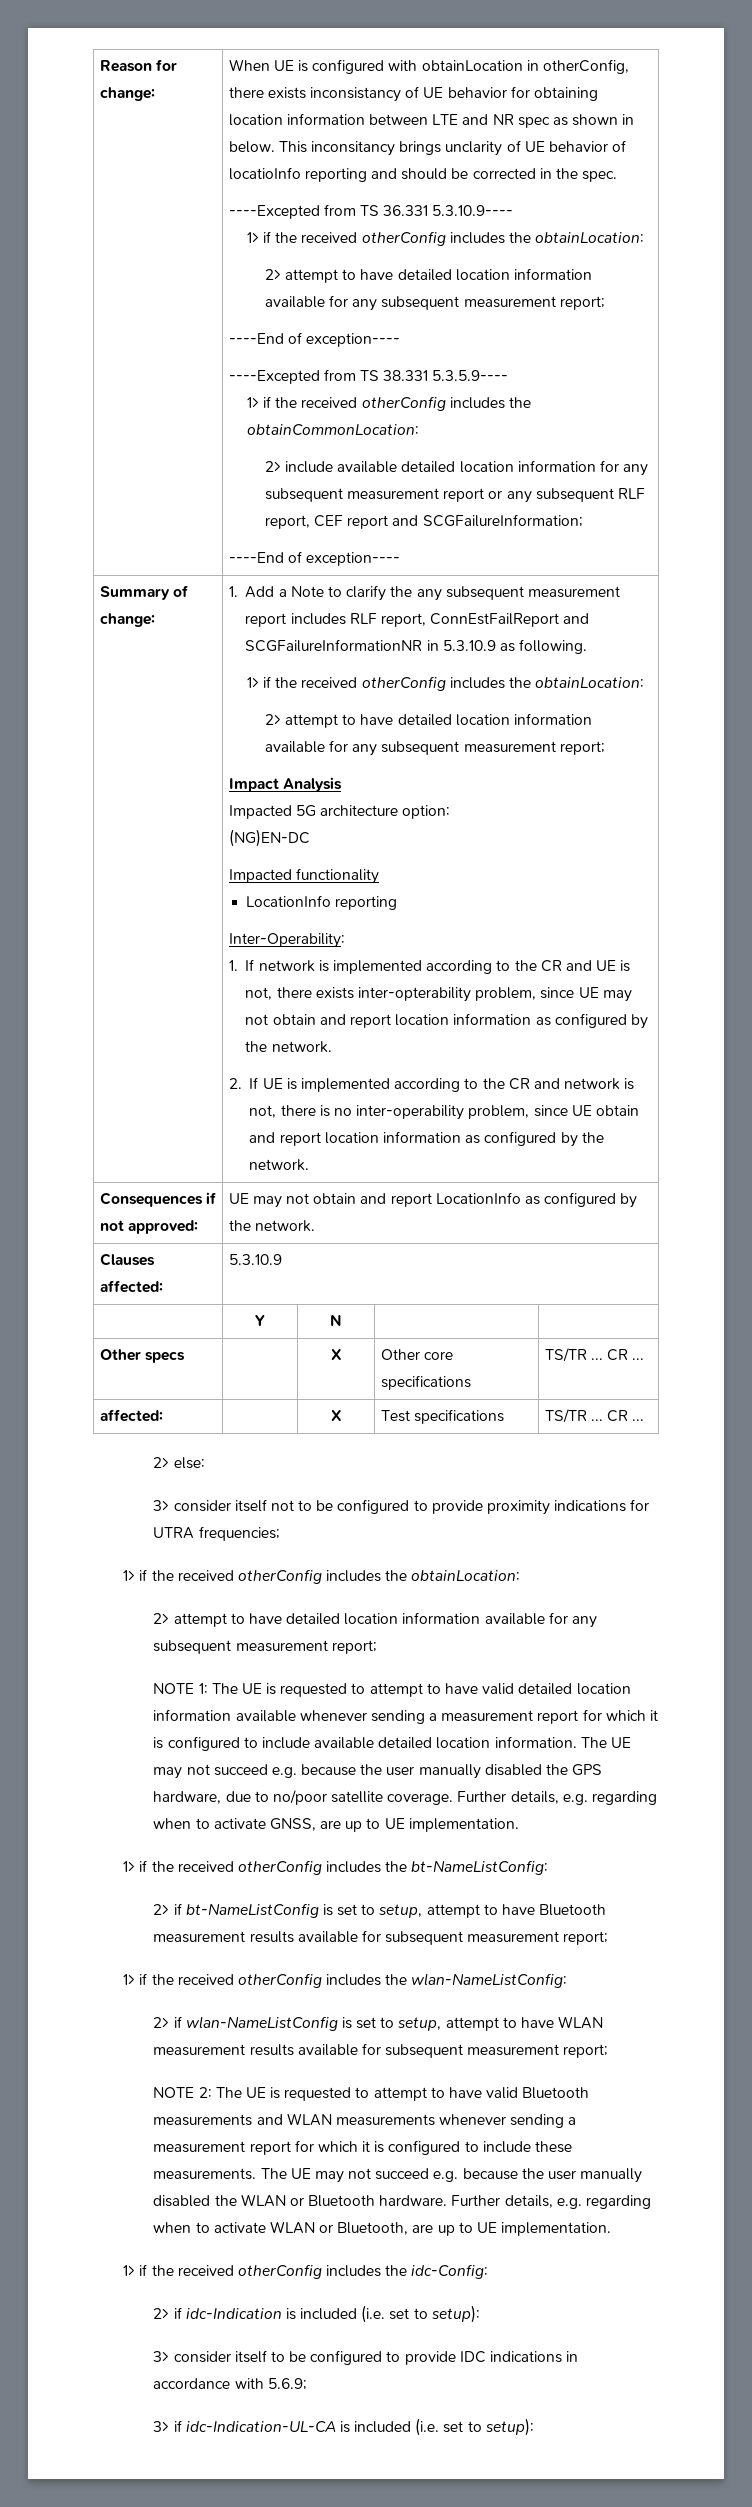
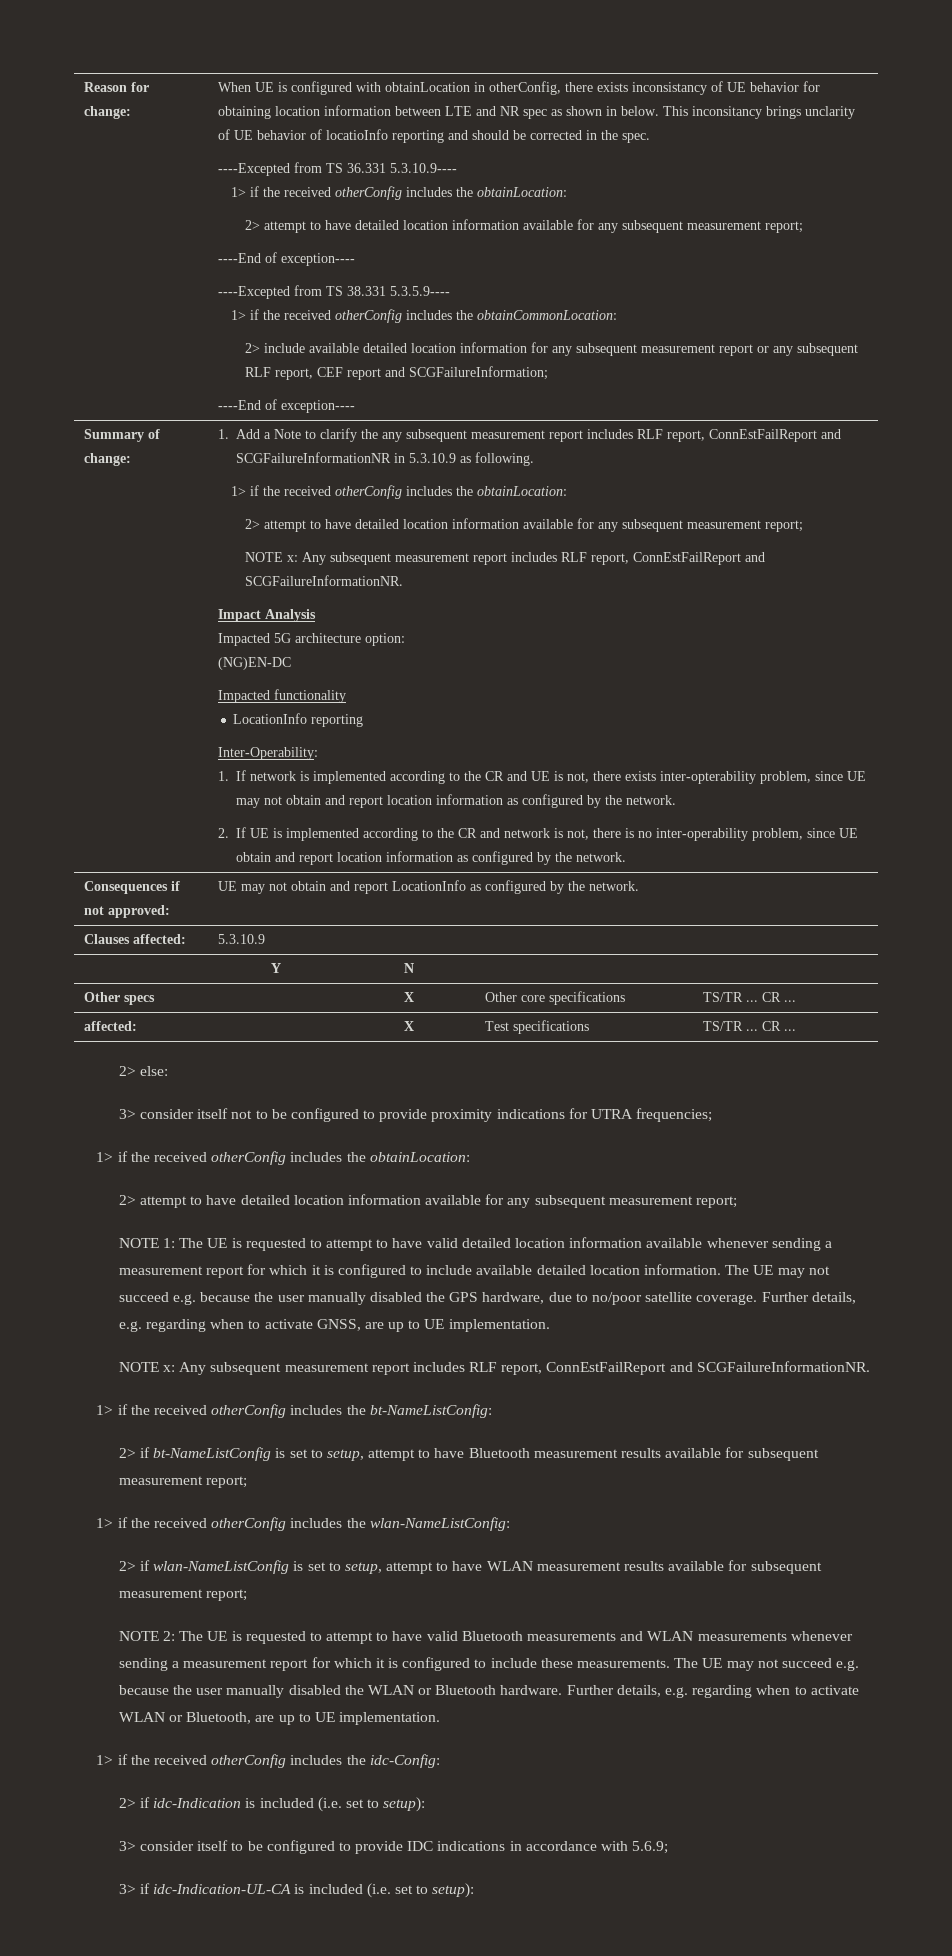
(605, 748) none -> [244,552,765,565] [244,575,403,586] // NOTE x: Any subsequent measurement report includes RLF report, ConnEstFailReport and SCGFailureInformationNR.
(519, 1825) none -> [118,1361,870,1375] // NOTE x: Any subsequent measurement report includes RLF report, ConnEstFailReport and SCGFailureInformationNR.

